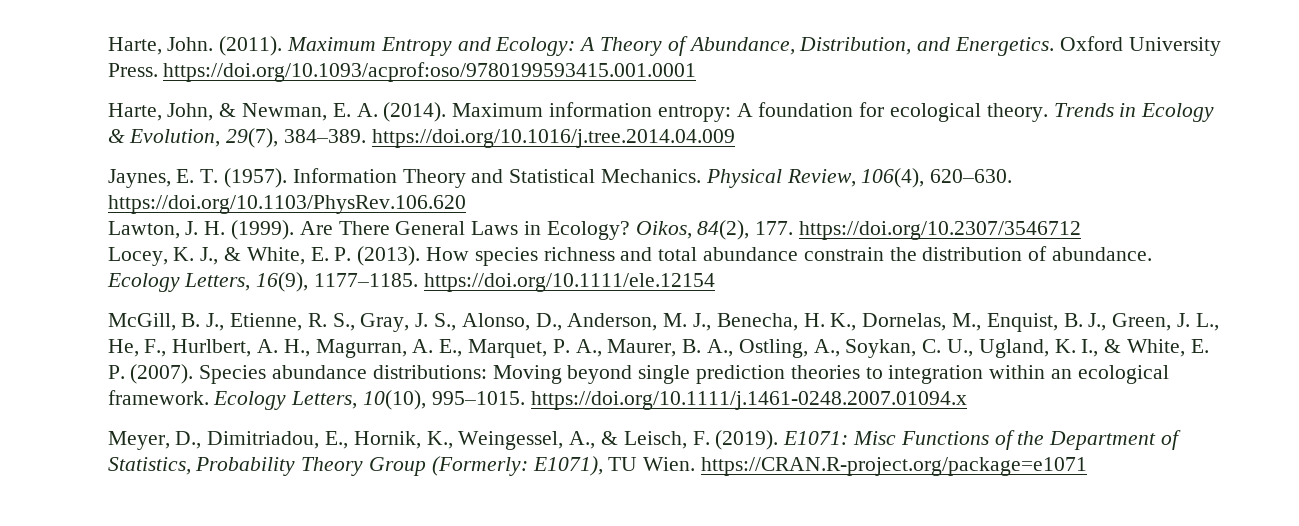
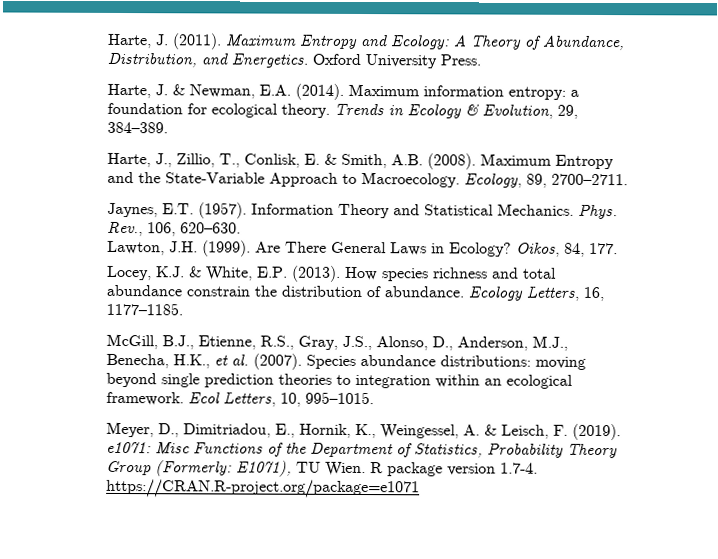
[107,37,214,55] Harte, John. -> [106,33,169,49] Harte, J.
[163,62,697,82] [107,103,214,121] https://doi.org/10.1093/acprof:oso/9780199593415.001.0001 // Harte, John, -> [106,83,168,99] // Harte, J.
[332,103,378,117] E. A. -> [258,84,291,96] E.A.
[736,103,753,117] A -> [569,89,579,97] a
[226,128,279,148] 29(7), -> [556,104,578,119] 29,
[371,129,735,148] https://doi.org/10.1016/j.tree.2014.04.009 -> [106,152,614,170] [106,171,628,188] // Harte, J., Zillio, T., Conlisk, E. & Smith, A.B. (2008). Maximum Entropy and the State-Variable Approach to Macroecology. Ecology, 89, 2700–2711.
[176,169,219,183] E. T. -> [161,203,194,215] E.T.
[705,168,925,188] Physical Review, 106(4), -> [577,203,618,220] [106,221,176,237] Phys. Rev., 106,
[107,195,466,214] https://doi.org/10.1103/PhysRev.106.620 -> (241, 228) none
[185,221,226,235] J. H. -> [168,241,198,253] J.H.
[697,220,750,240] 84(2), -> [563,242,585,257] 84,
[799,221,1082,240] https://doi.org/10.2307/3546712 -> (618, 248) none
[173,247,352,265] K. J., & White, E. P. -> [155,266,288,281] K.J. & White, E.P.
[256,272,309,292] 16(9), -> [582,286,604,302] 16,
[423,273,715,292] https://doi.org/10.1111/ele.12154 -> (183, 309) none
[181,313,1219,332] [107,339,1209,358] [107,365,125,379] B. J., Etienne, R. S., Gray, J. S., Alonso, D., Anderson, M. J., Benecha, H. K., Dornelas, M., Enquist, B. J., Green, J. L., He, F., Hurlbert, A. H., Magurran, A. E., Marquet, P. A., Maurer, B. A., Ostling, A., Soykan, C. U., Ugland, K. I., & White, E. P. -> [161,335,568,351] [105,353,249,369] B.J., Etienne, R.S., Gray, J.S., Alonso, D., Anderson, M.J., Benecha, H.K., et al.
[492,365,562,384] Moving -> [534,356,586,370] moving
[213,390,426,410] Ecology Letters, 10(10), -> [187,392,301,407] Ecol Letters, 10,
[530,391,967,410] https://doi.org/10.1111/j.1461-0248.2007.01094.x -> (374, 398) none
[569,431,596,449] A., -> [462,424,480,436] A.
[783,431,849,445] E1071: -> [105,441,151,454] e1071:
(696, 464) none -> [369,462,538,477] R package version 1.7-4.

